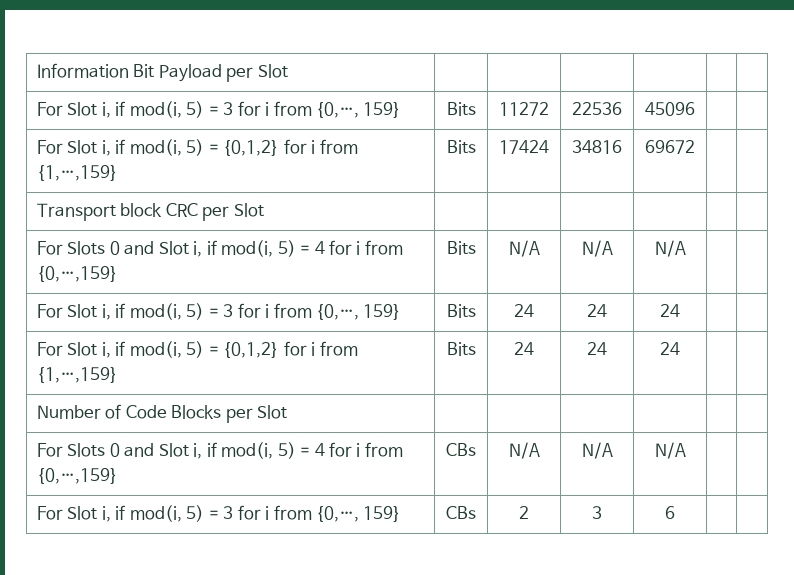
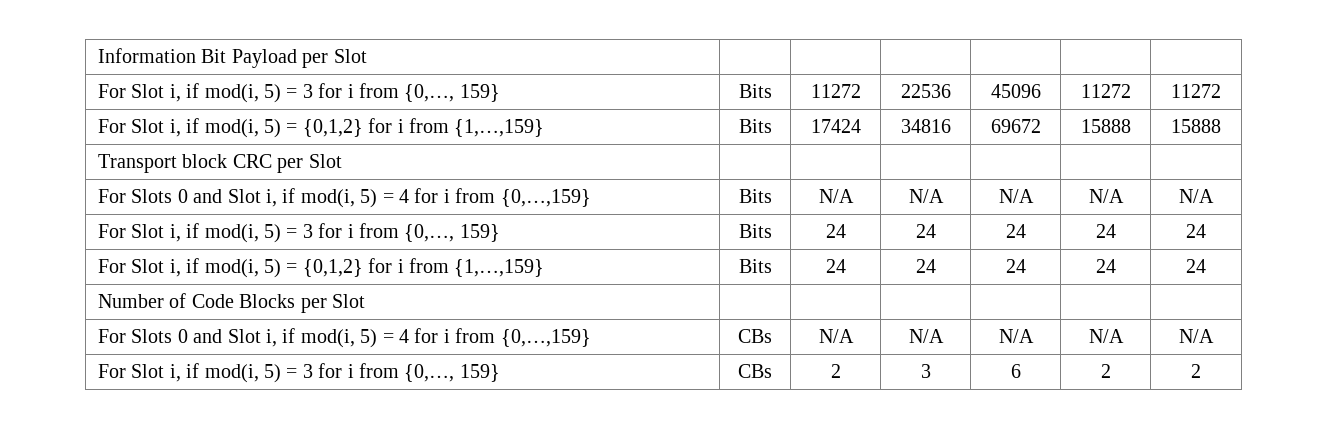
(695, 109) | -> [1080,84,1131,98] [1171,84,1221,98] 11272 | 11272
(695, 147) | -> [1080,119,1131,133] [1171,119,1221,133] 15888 | 15888
(686, 248) | -> [1088,189,1124,203] [1179,189,1214,203] N/A | N/A
(680, 310) | -> [1095,224,1116,238] [1186,224,1206,238] 24 | 24
(680, 348) | -> [1095,259,1116,273] [1186,259,1206,273] 24 | 24
(686, 450) | -> [1088,329,1124,343] [1179,329,1214,343] N/A | N/A
(675, 512) | -> [1100,364,1111,378] [1191,364,1201,378] 2 | 2

